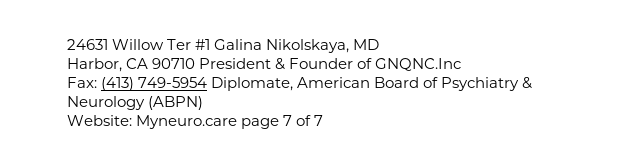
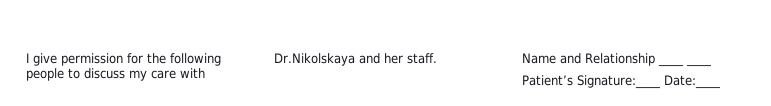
[67,39,380,53] [67,58,462,72] [67,77,533,91] [67,96,204,110] [67,115,324,129] 24631 Willow Ter #1 Galina Nikolskaya, MD // Harbor, CA 90710 President & Founder of GNQNC.Inc // Fax: (413) 749-5954 Diplomate, American Board of Psychiatry & Neurology (ABPN) // Website: Myneuro.care page 7 of 7 -> [26,53,221,66] [26,68,205,81] [274,53,437,66] [522,53,711,67] [522,75,720,89] I give permission for the following people to discuss my care with Dr.Nikolskaya and her staff. // Name and Relationship ____ ____ // Patient’s Signature:____ Date:____

